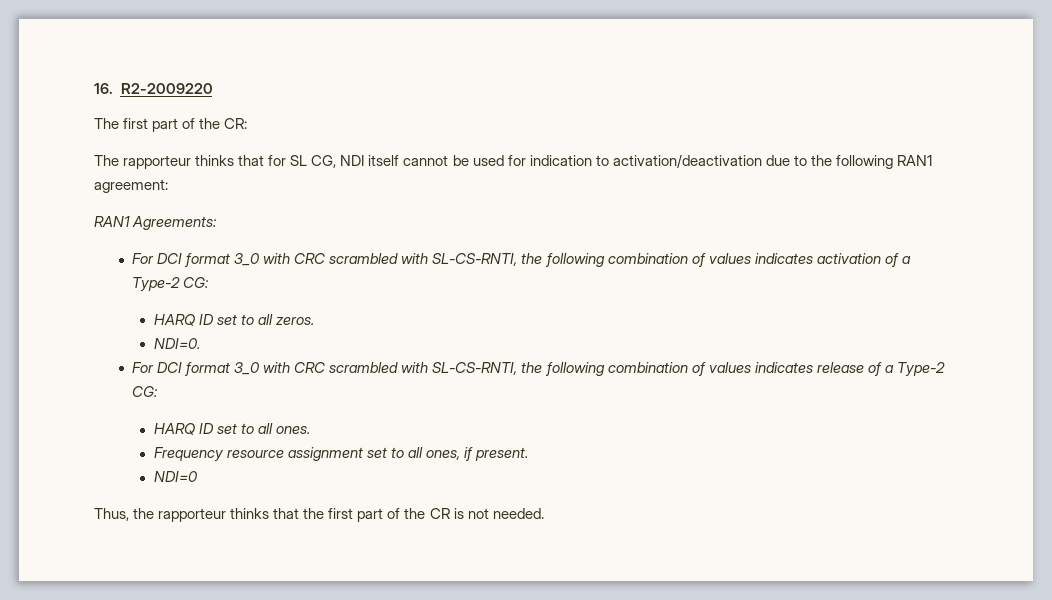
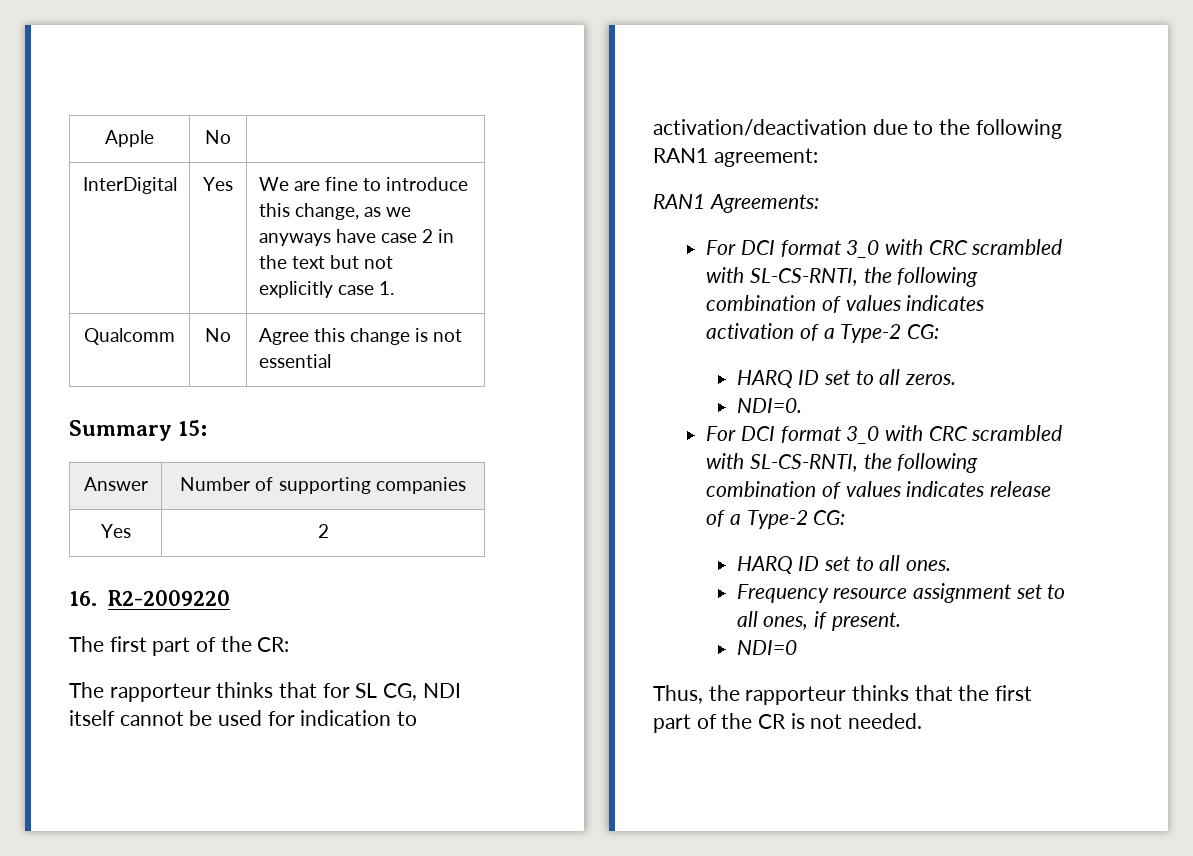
(94, 88) none -> [105,130,154,147] [205,130,231,144] [82,177,177,194] [203,177,233,191] [258,177,469,191] [258,203,412,220] [258,229,455,246] [258,255,394,269] [258,281,395,298] [84,328,175,345] [205,328,231,342] [258,328,463,345] [258,354,331,368] [69,420,207,441] [83,477,148,491] [180,477,466,494] [100,524,131,538] [317,524,329,538] Apple | No | // InterDigital | Yes | We are fine to introduce this change, as we anyways have case 2 in the text but not explicitly case 1. // Qualcomm | No | Agree this change is not essential // Summary 15: // Answer | Number of supporting companies // Yes | 2 //

